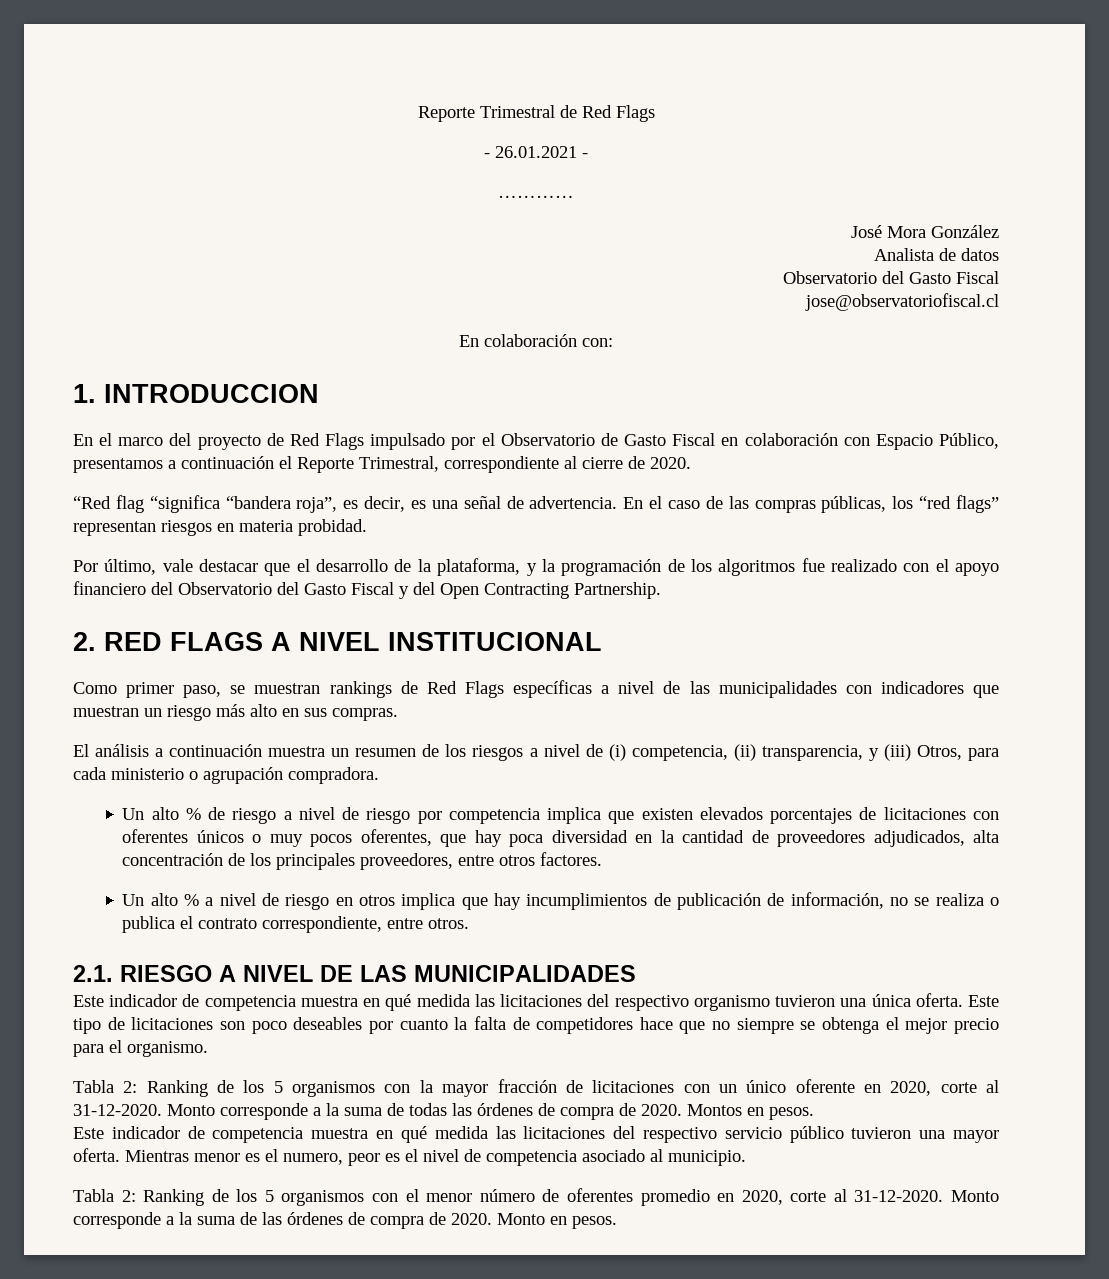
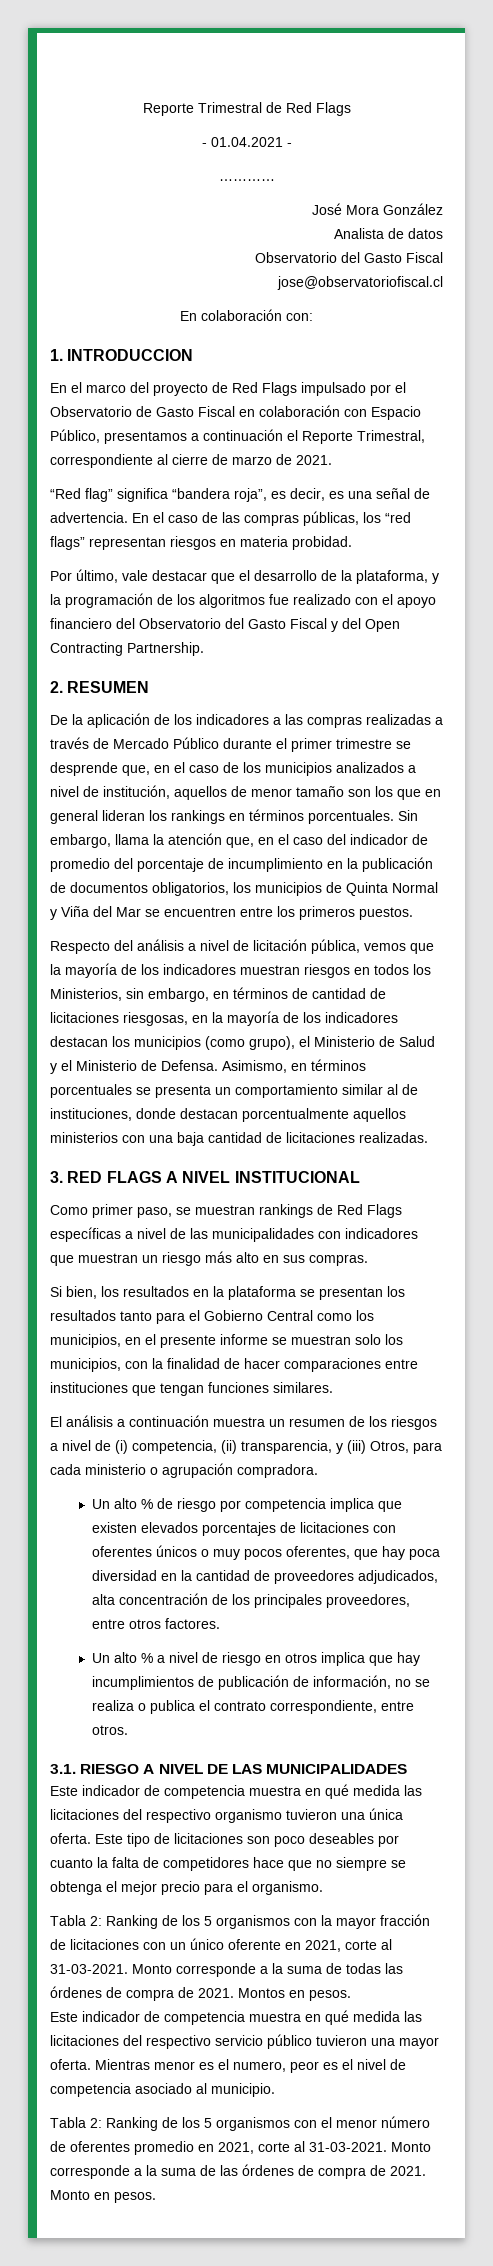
[495,146,577,158] 26.01.2021 -> [210,137,283,147] 01.04.2021
[650,457,691,469] 2020. -> [232,454,332,465] marzo de 2021.
[115,495,220,513] flag “significa -> [85,488,168,502] flag” significa
(96, 641) none -> [67,681,150,693] [50,713,443,728] [50,737,411,752] [50,762,416,776] [50,785,441,800] [50,809,418,824] [50,833,428,848] [50,857,433,872] [50,882,438,896] [50,906,413,920] [50,939,434,954] [50,963,431,978] [50,987,386,1002] [50,1011,398,1026] [50,1036,435,1050] [50,1059,366,1074] [50,1084,418,1098] [50,1108,406,1122] [50,1132,428,1146] [50,1171,63,1183] RESUMEN // De la aplicación de los indicadores a las compras realizadas a través de Mercado Público durante el primer trimestre se desprende que, en el caso de los municipios analizados a nivel de institución, aquellos de menor tamaño son los que en general lideran los rankings en términos porcentuales. Sin embargo, llama la atención que, en el caso del indicador de promedio del porcentaje de incumplimiento en la publicación de documentos obligatorios, los municipios de Quinta Normal y Viña del Mar se encuentren entre los primeros puestos. // Respecto del análisis a nivel de licitación pública, vemos que la mayoría de los indicadores muestran riesgos en todos los Ministerios, sin embargo, en términos de cantidad de licitaciones riesgosas, en la mayoría de los indicadores destacan los municipios (como grupo), el Ministerio de Salud y el Ministerio de Defensa. Asimismo, en términos porcentuales se presenta un comportamiento similar al de instituciones, donde destacan porcentualmente aquellos ministerios con una baja cantidad de licitaciones realizadas. // 3.
(398, 714) none -> [50,1286,405,1300] [50,1310,374,1324] [50,1334,403,1348] [50,1358,418,1372] [50,1382,333,1396] // Si bien, los resultados en la plataforma se presentan los resultados tanto para el Gobierno Central como los municipios, en el presente informe se muestran solo los municipios, con la finalidad de hacer comparaciones entre instituciones que tengan funciones similares.
[283,807,411,824] a nivel de riesgo -> (216, 1505) none
[73,965,113,982] 2.1. -> [50,1764,76,1774] 3.1.
[890,1080,1000,1096] [73,1104,162,1116] 2020, corte al 31-12-2020. -> [305,1939,392,1952] [50,1964,128,1974] 2021, corte al 31-03-2021.
[641,1104,682,1116] 2020. -> [198,1988,234,1998] 2021.
[741,1189,944,1205] 2020, corte al 31-12-2020. -> [218,2141,387,2154] 2021, corte al 31-03-2021.
[451,1213,492,1225] 2020. -> [390,2166,426,2176] 2021.

